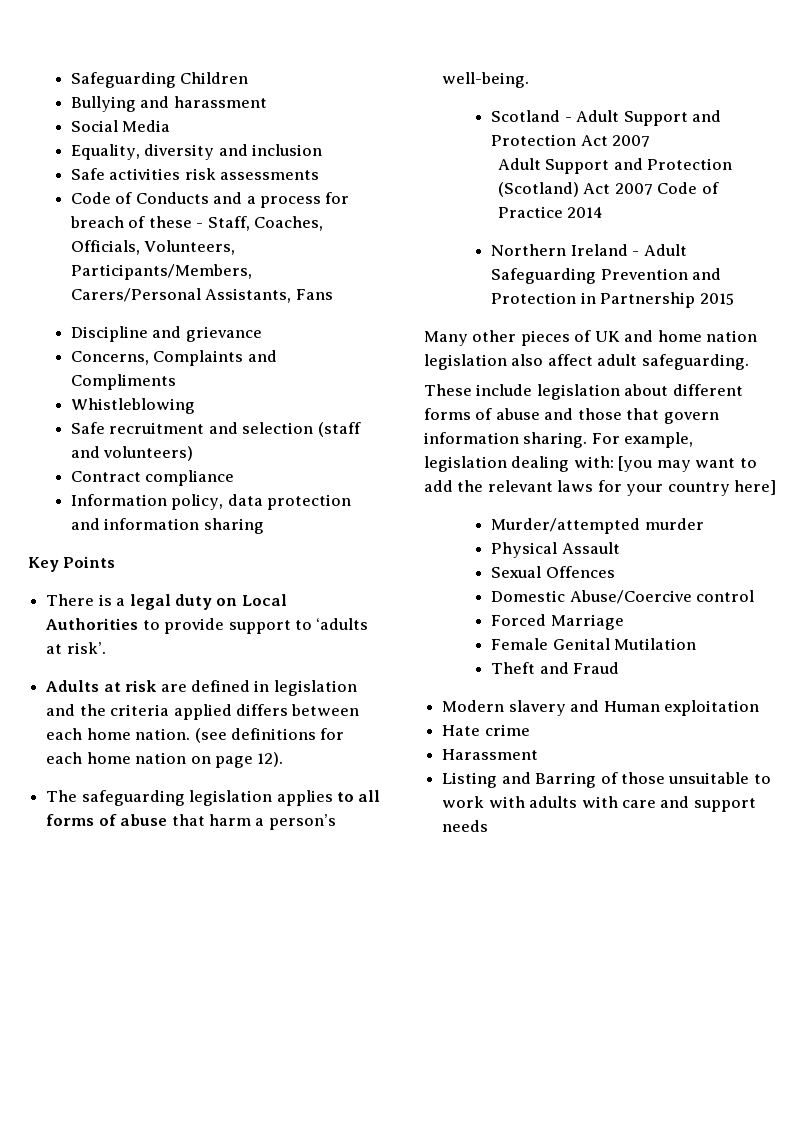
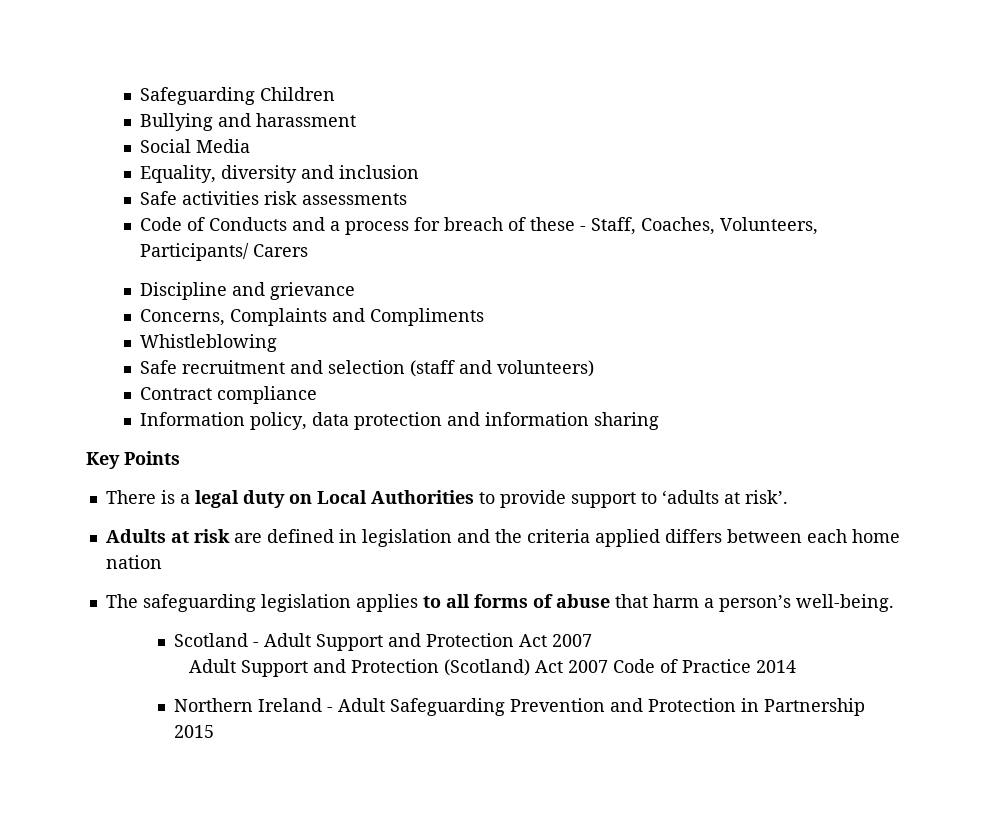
[70,240,236,255] [70,264,252,280] [70,288,333,303] Officials, Volunteers, Participants/Members, Carers/Personal Assistants, Fans -> [720,217,819,235] [140,243,309,261] Volunteers, Participants/ Carers
[135,728,345,743] [46,752,284,768] nation. (see definitions for each home nation on page 12). -> [105,555,162,569] nation
[424,330,758,346] [424,354,749,370] [424,384,743,400] [424,408,719,424] [424,432,694,448] [424,456,757,472] [424,480,777,496] [491,518,704,534] [491,542,620,558] [491,566,615,578] [491,590,755,604] [491,614,624,630] [491,638,697,650] [491,662,620,674] [442,700,759,716] [442,724,530,736] [442,749,539,760] [442,772,771,788] [442,796,756,812] [442,820,489,832] // Many other pieces of UK and home nation legislation also affect adult safeguarding. // These include legislation about different forms of abuse and those that govern information sharing. For example, legislation dealing with: [you may want to add the relevant laws for your country here] // Murder/attempted murder // Physical Assault // Sexual Offences // Domestic Abuse/Coercive control // Forced Marriage // Female Genital Mutilation // Theft and Fraud // Modern slavery and Human exploitation // Hate crime // Harassment // Listing and Barring of those unsuitable to work with adults with care and support needs -> (215, 731) none

